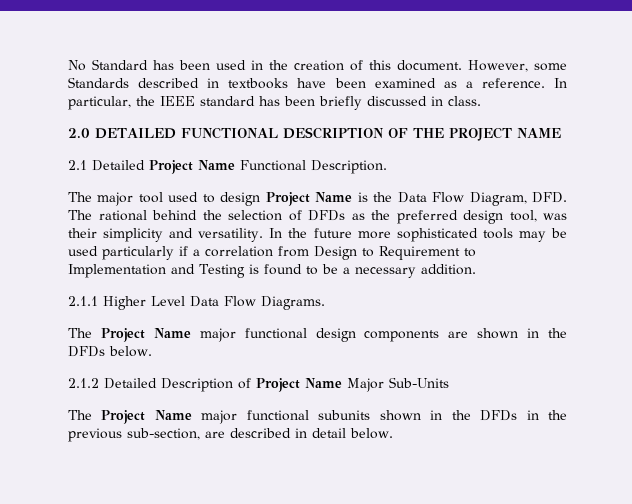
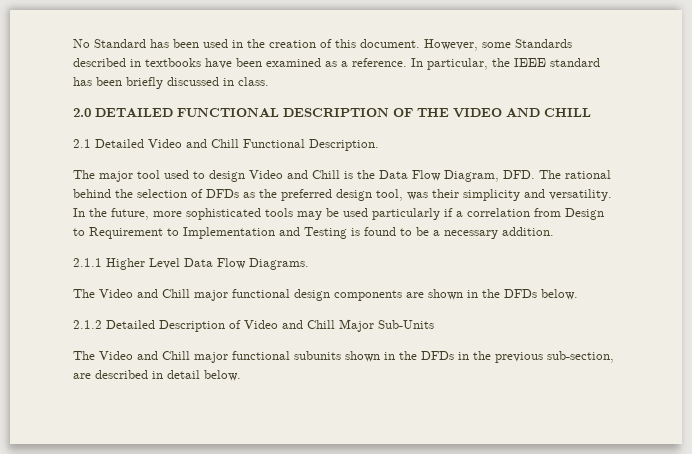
[449,127,561,141] PROJECT NAME -> [453,108,591,118] VIDEO AND CHILL
[149,160,235,174] Project Name -> [148,139,239,148] Video and Chill
[265,192,353,206] Project Name -> [249,170,340,179] Video and Chill
[313,228,352,238] future -> [111,208,149,220] future,
[100,328,191,342] Project Name -> [99,289,190,298] Video and Chill
[256,378,342,392] Project Name -> [244,320,335,329] Video and Chill
[101,410,192,424] Project Name -> [99,351,190,360] Video and Chill

